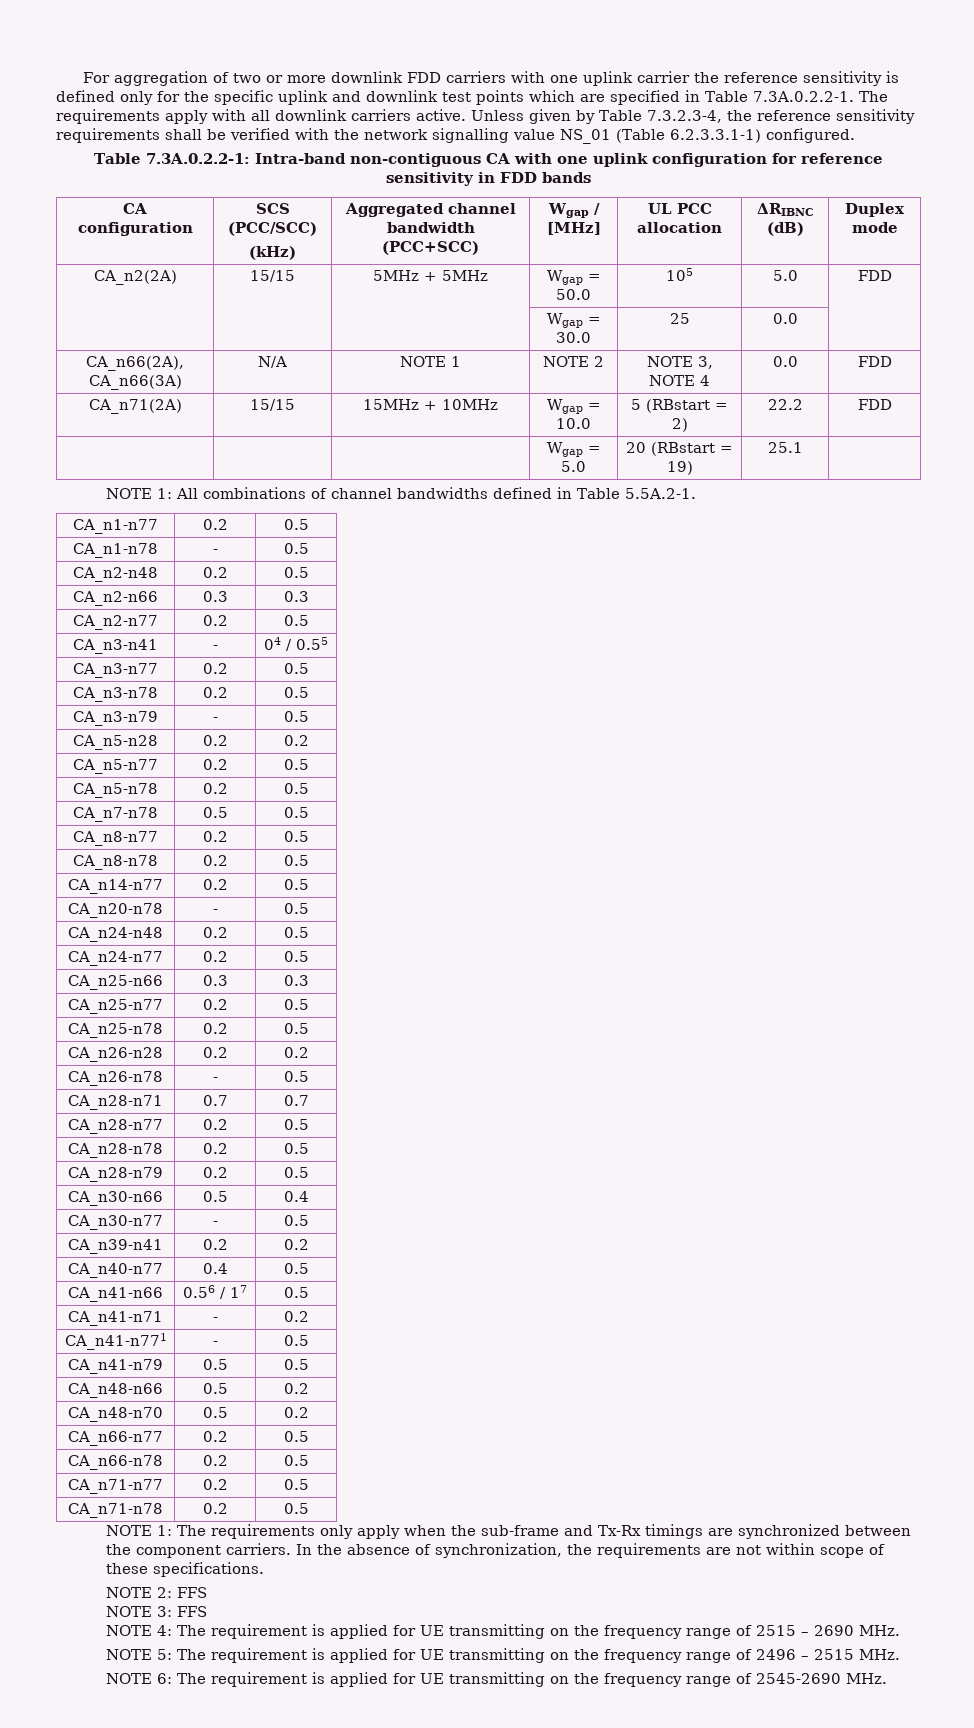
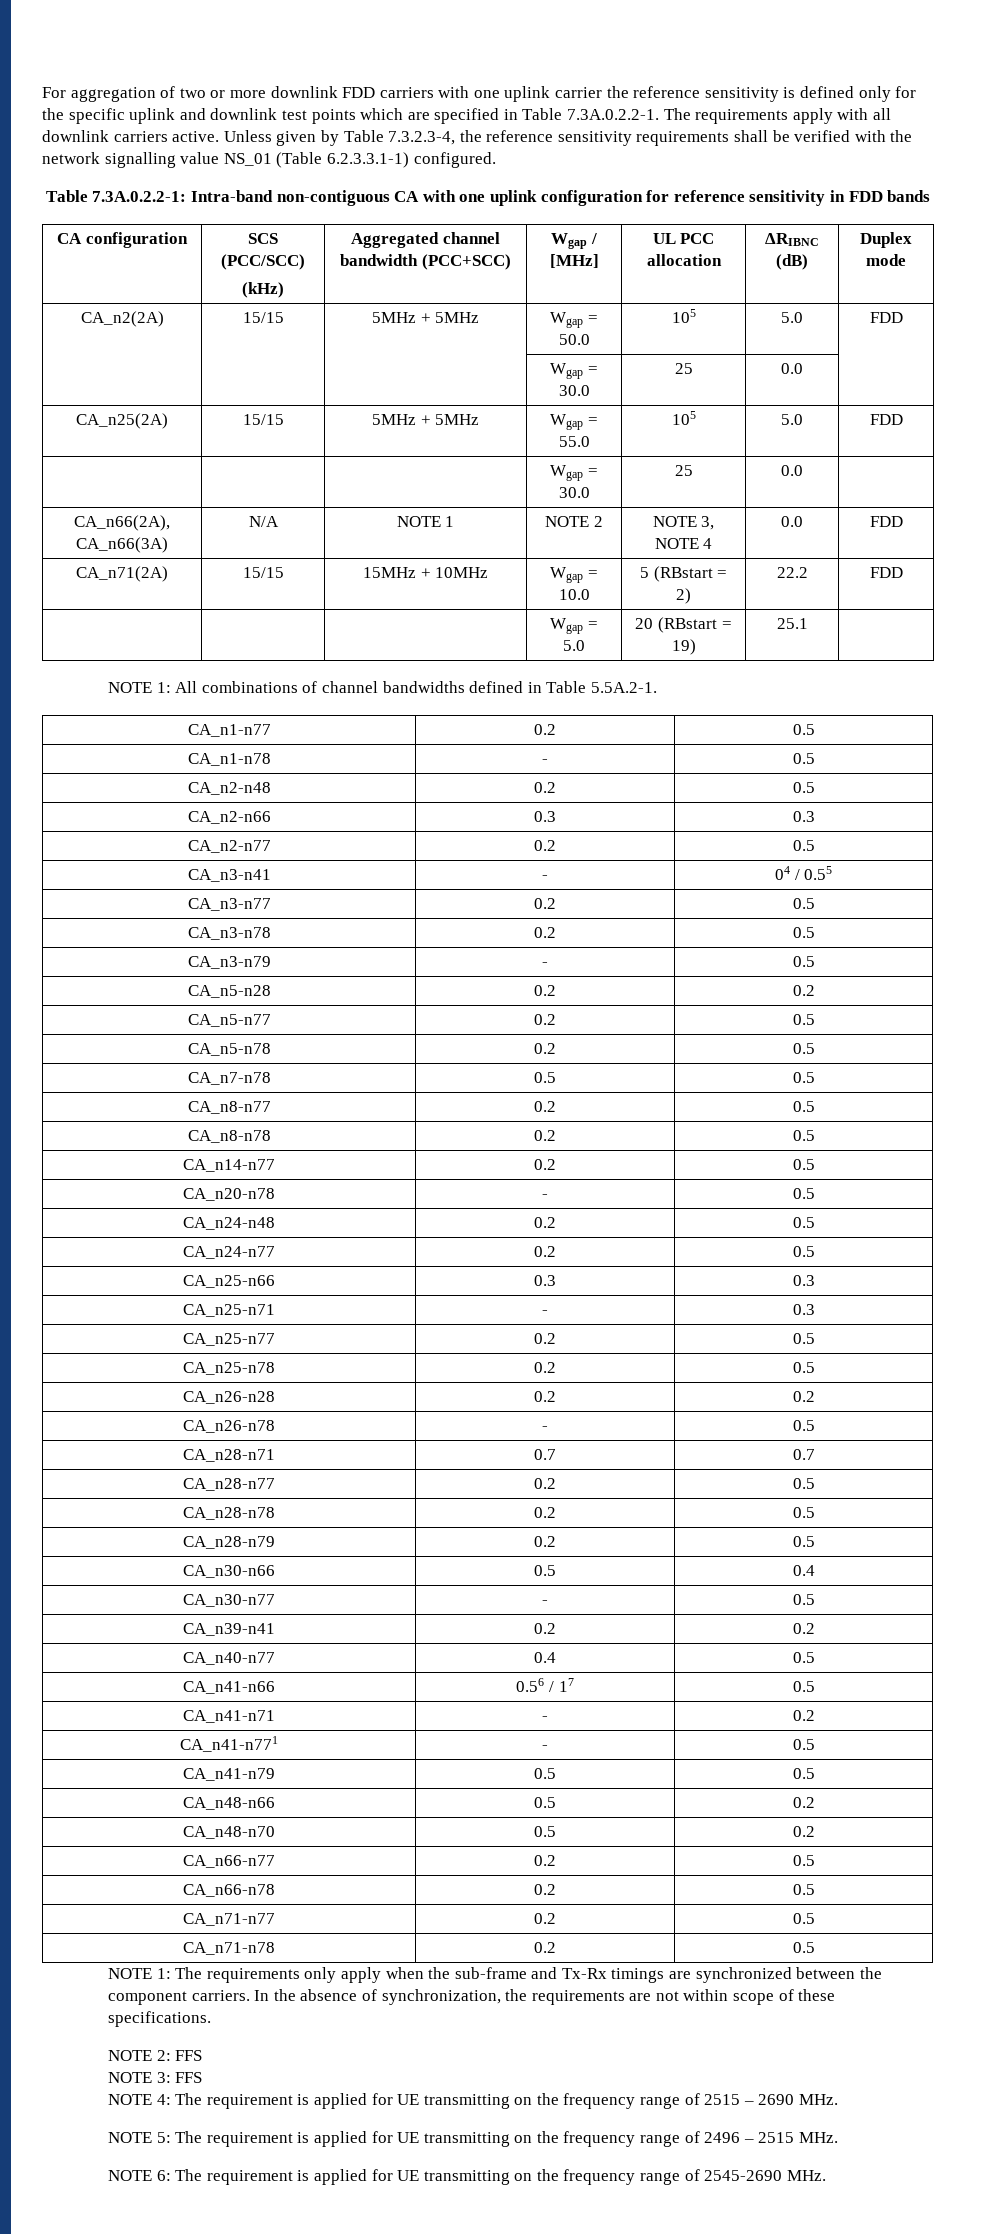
(798, 318) none -> [76,413,168,429] [242,414,284,425] [371,414,480,425] [550,414,598,430] [558,436,590,447] [671,411,696,425] [781,414,803,425] [869,414,903,425] [550,465,598,481] [558,487,590,498] [674,465,693,476] [781,465,803,476] // CA_n25(2A) | 15/15 | 5MHz + 5MHz | Wgap = 55.0 | 105 | 5.0 | FDD // | | | Wgap = 30.0 | 25 | 0.0 |
(309, 980) none -> [183,1304,275,1317] [542,1310,548,1315] [792,1304,815,1315] // CA_n25-n71 | - | 0.3

